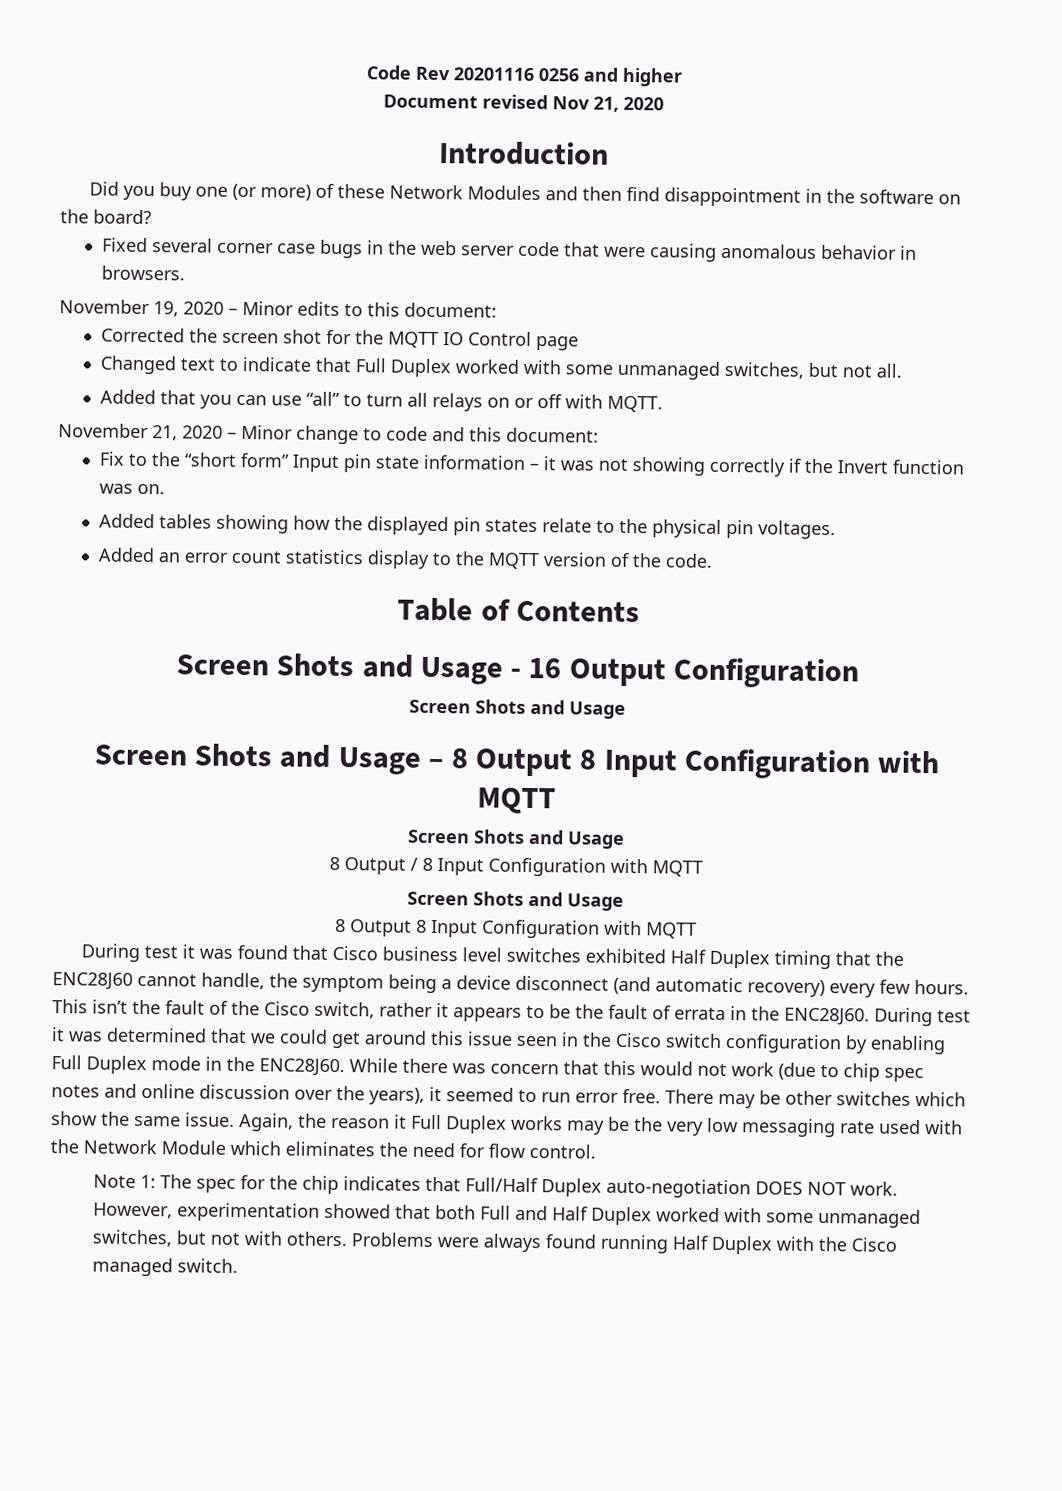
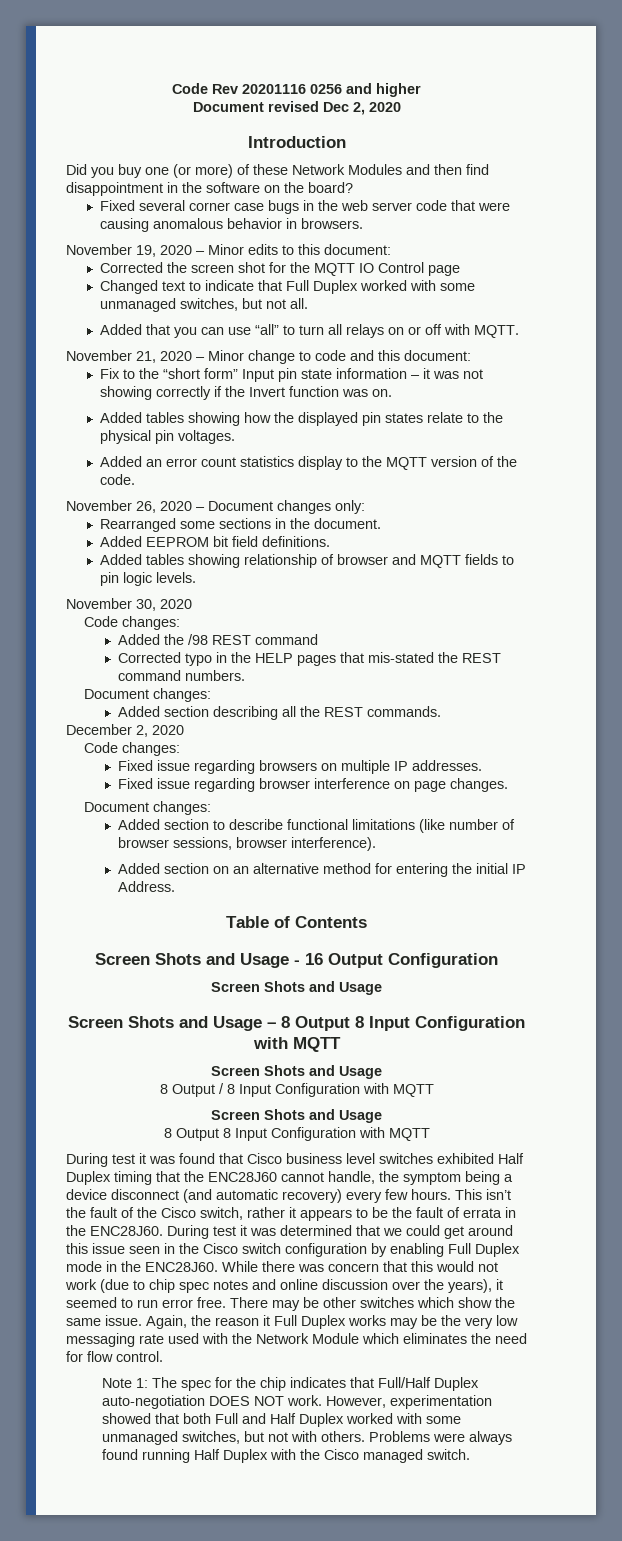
[552,96,619,112] Nov 21, -> [322,102,365,115] Dec 2,
(712, 560) none -> [66,500,365,514] [99,518,381,532] [99,536,330,547] [99,554,514,568] [99,572,196,586] [66,598,192,611] [84,616,181,630] [118,634,319,645] [118,652,502,666] [118,670,246,681] [84,688,212,702] [118,706,442,720] [66,724,184,737] [84,742,181,756] [118,760,483,774] [118,778,509,792] [84,801,212,815] [118,819,516,833] [118,837,377,851] [118,863,527,877] [118,881,176,892] // November 26, 2020 – Document changes only: // Rearranged some sections in the document. // Added EEPROM bit field definitions. // Added tables showing relationship of browser and MQTT fields to pin logic levels. // November 30, 2020 // Code changes: // Added the /98 REST command // Corrected typo in the HELP pages that mis-stated the REST command numbers. // Document changes: // Added section describing all the REST commands. // December 2, 2020 // Code changes: // Fixed issue regarding browsers on multiple IP addresses. // Fixed issue regarding browser interference on page changes. // Document changes: // Added section to describe functional limitations (like number of browser sessions, browser interference). // Added section on an alternative method for entering the initial IP Address.

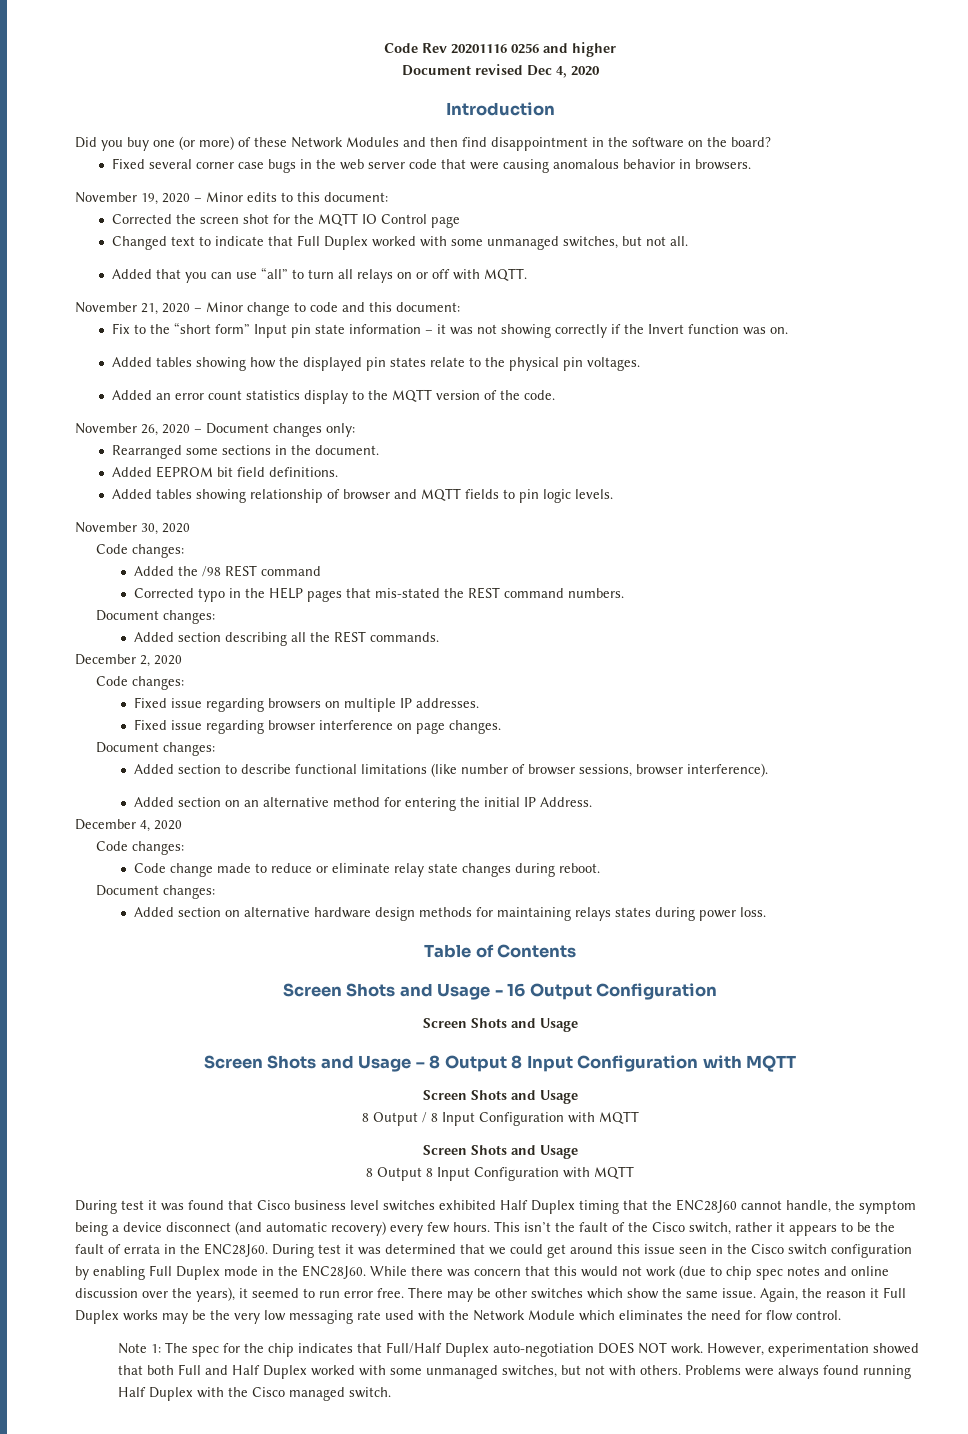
[352,102,365,115] 2, -> [555,66,567,78] 4,
(176, 886) none -> [75,819,182,832] [96,841,185,855] [133,863,600,877] [96,885,216,899] [133,907,766,921] // December 4, 2020 // Code changes: // Code change made to reduce or eliminate relay state changes during reboot. // Document changes: // Added section on alternative hardware design methods for maintaining relays states during power loss.

